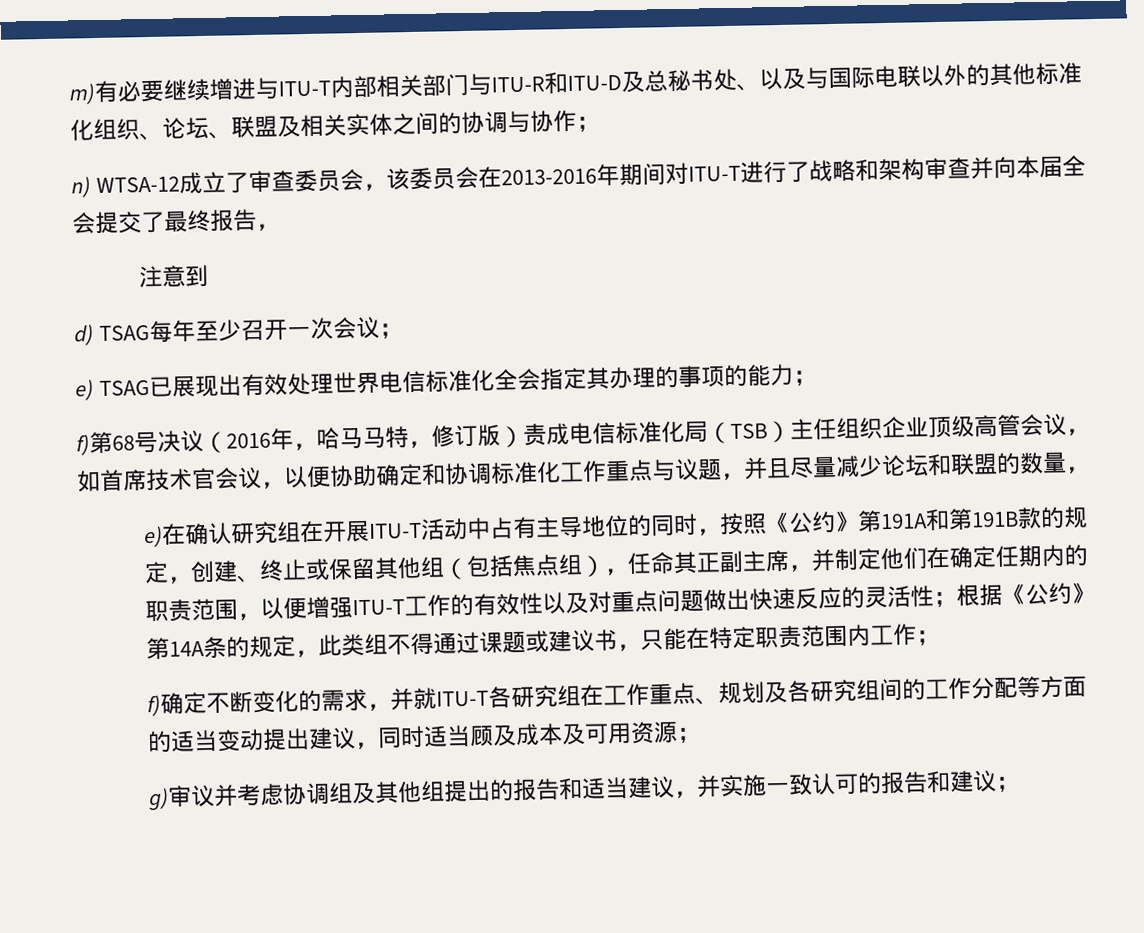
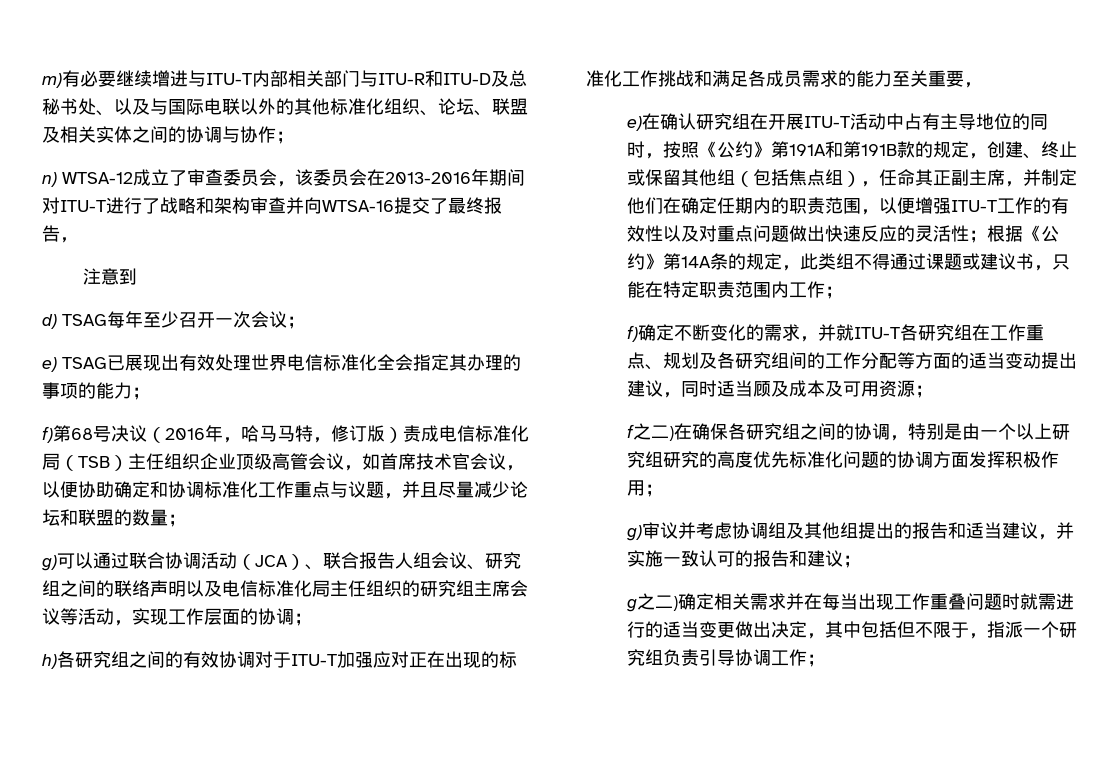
[1016,155,1087,179] [72,212,96,235] 本届全会 -> [322,200,394,212] WTSA-16
(1067, 462) none -> [168,514,186,527] [41,552,521,571] [42,580,528,597] [42,608,312,626] [42,651,517,669] [586,70,964,87] ； // g)可以通过联合协调活动（JCA）、联合报告人组会议、研究组之间的联络声明以及电信标准化局主任组织的研究组主席会议等活动，实现工作层面的协调； // h)各研究组之间的有效协调对于ITU-T加强应对正在出现的标准化工作挑战和满足各成员需求的能力至关重要
(702, 735) none -> [627,423,1071,441] [627,451,1060,468] [627,480,664,497] // f之二)在确保各研究组之间的协调，特别是由一个以上研究组研究的高度优先标准化问题的协调方面发挥积极作用；
(1021, 784) none -> [626,593,1075,612] [627,621,1078,639] [627,649,826,667] // g之二)确定相关需求并在每当出现工作重叠问题时就需进行的适当变更做出决定，其中包括但不限于，指派一个研究组负责引导协调工作；

